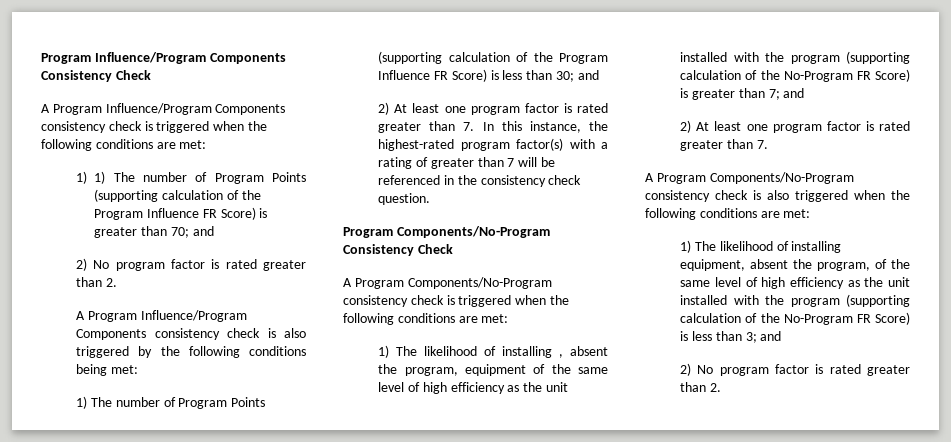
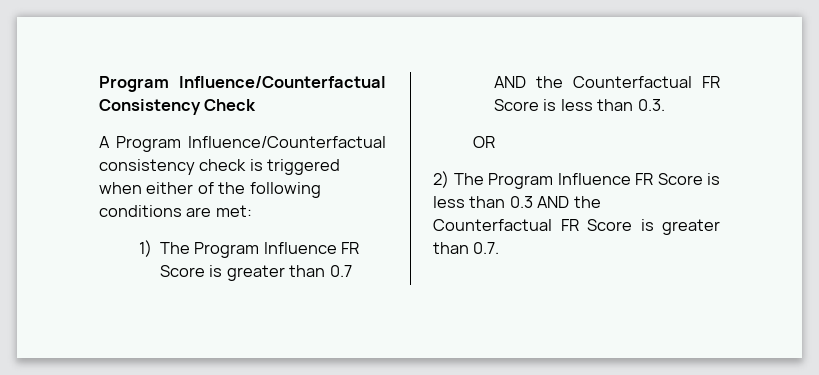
[41,52,286,64] [41,70,151,82] [41,103,286,115] [41,121,267,133] [41,139,207,151] [76,171,306,184] [94,189,261,202] [94,207,268,220] [94,226,214,238] [76,258,306,271] [76,277,117,287] [76,310,247,322] [76,328,307,340] [76,346,306,358] [76,364,138,376] [76,396,266,409] [378,51,608,64] [378,69,599,82] [378,102,608,115] [378,121,608,133] [378,138,608,151] [378,157,555,169] [378,175,582,187] [378,193,431,205] [343,226,550,238] [343,244,453,256] [343,277,552,289] [343,295,569,307] [343,313,509,325] [378,345,608,358] [378,364,608,376] [378,382,568,394] [680,51,910,64] [680,69,910,82] [680,88,805,100] [680,120,910,133] [680,139,768,151] [645,172,854,184] [645,190,910,202] [645,208,811,220] [680,240,842,253] [680,259,910,271] [680,277,910,289] [680,294,910,307] [680,312,910,325] [680,331,782,343] [680,363,910,376] [680,382,721,392] Program Influence/Program Components Consistency Check // A Program Influence/Program Components consistency check is triggered when the following conditions are met: // 1) 1) The number of Program Points (supporting calculation of the Program Influence FR Score) is greater than 70; and // 2) No program factor is rated greater than 2. // A Program Influence/Program Components consistency check is also triggered by the following conditions being met: // 1) The number of Program Points (supporting calculation of the Program Influence FR Score) is less than 30; and // 2) At least one program factor is rated greater than 7. In this instance, the highest-rated program factor(s) with a rating of greater than 7 will be referenced in the consistency check question. // Program Components/No-Program Consistency Check // A Program Components/No-Program consistency check is triggered when the following conditions are met: // 1) The likelihood of installing , absent the program, equipment of the same level of high efficiency as the unit installed with the program (supporting calculation of the No-Program FR Score) is greater than 7; and // 2) At least one program factor is rated greater than 7. // A Program Components/No-Program consistency check is also triggered when the following conditions are met: // 1) The likelihood of installing equipment, absent the program, of the same level of high efficiency as the unit installed with the program (supporting calculation of the No-Program FR Score) is less than 3; and // 2) No program factor is rated greater than 2. -> [99,76,386,92] [99,99,257,115] [99,136,386,152] [99,159,341,175] [99,182,321,198] [99,205,252,217] [138,240,360,258] [159,265,352,281] [493,76,720,88] [493,99,665,111] [472,136,495,148] [433,171,720,189] [433,196,601,208] [433,219,720,235] [433,242,500,254] Program Influence/Counterfactual Consistency Check // A Program Influence/Counterfactual consistency check is triggered when either of the following conditions are met: // 1) The Program Influence FR Score is greater than 0.7 AND the Counterfactual FR Score is less than 0.3. // OR // 2) The Program Influence FR Score is less than 0.3 AND the Counterfactual FR Score is greater than 0.7.

